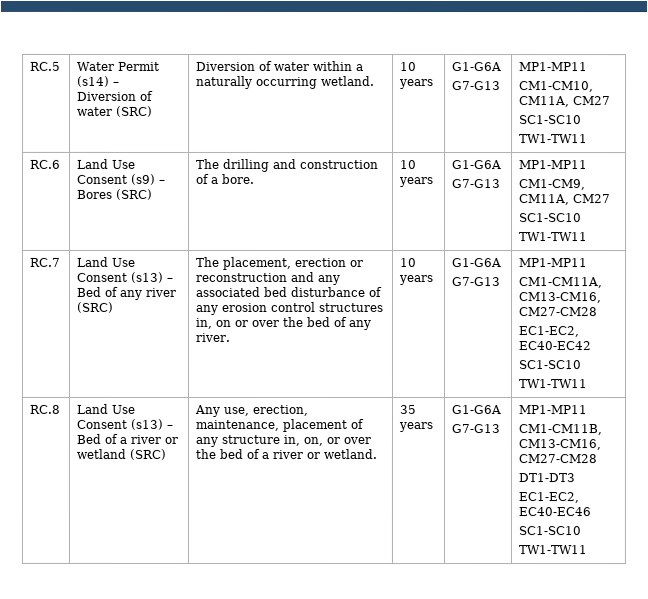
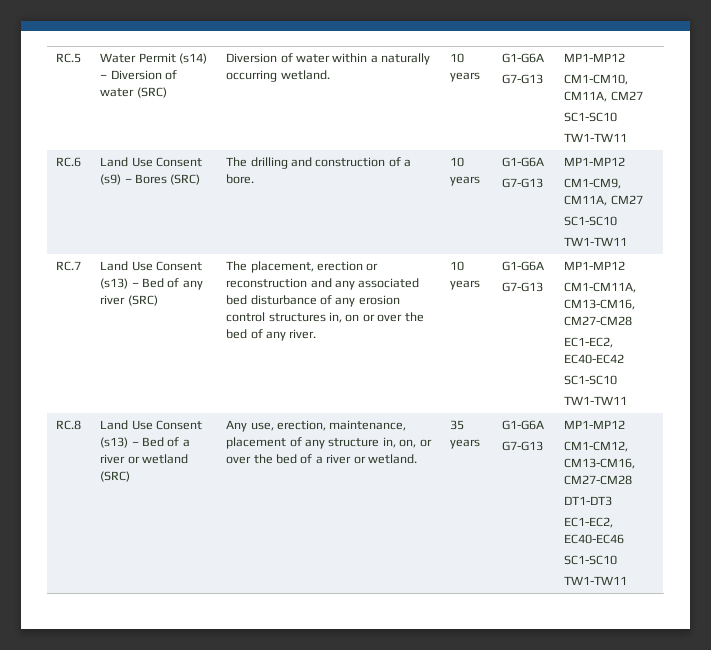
[519,62,589,72] MP1-MP11 -> [564,53,626,62] MP1-MP12
[519,160,589,170] MP1-MP11 -> [564,157,626,166] MP1-MP12
[519,258,589,268] MP1-MP11 -> [564,261,626,270] MP1-MP12
[518,405,588,415] [518,424,603,436] MP1-MP11 // CM1-CM11B, -> [564,420,626,429] [564,441,629,452] MP1-MP12 // CM1-CM12,

